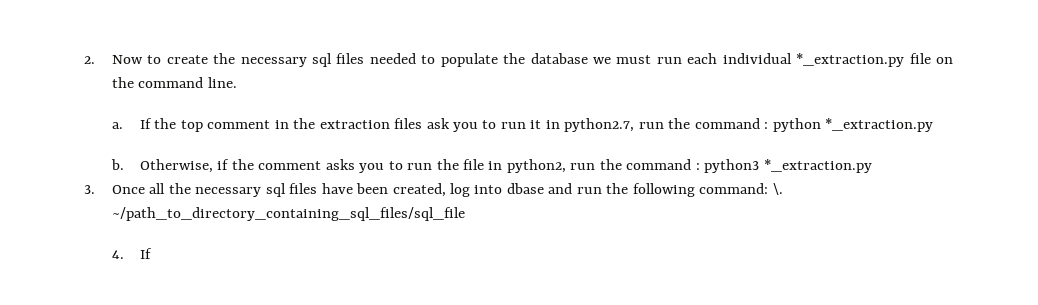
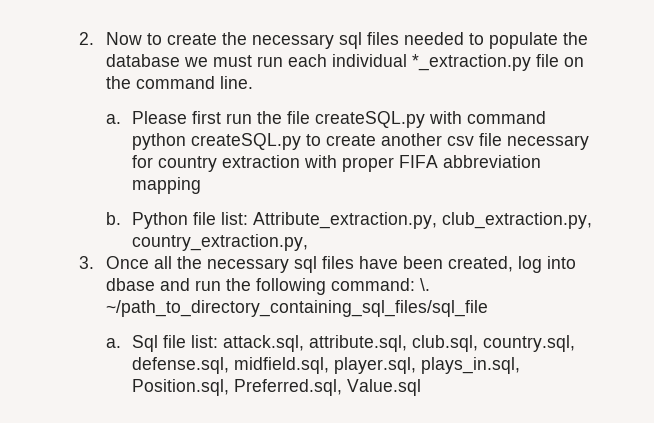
[139,118,933,132] [110,159,872,173] If the top comment in the extraction files ask you to run it in python2.7, run the command : python *_extraction.py // b. Otherwise, if the comment asks you to run the file in python2, run the command : python3 *_extraction.py -> [132,111,547,128] [132,133,590,150] [132,155,542,172] [132,177,202,194] [105,212,593,229] [132,234,309,251] Please first run the file createSQL.py with command python createSQL.py to create another csv file necessary for country extraction with proper FIFA abbreviation mapping // b. Python file list: Attribute_extraction.py, club_extraction.py, country_extraction.py,
[111,248,152,259] 4. If -> [105,335,576,352] [132,357,521,374] [132,379,422,396] a. Sql file list: attack.sql, attribute.sql, club.sql, country.sql, defense.sql, midfield.sql, player.sql, plays_in.sql, Position.sql, Preferred.sql, Value.sql

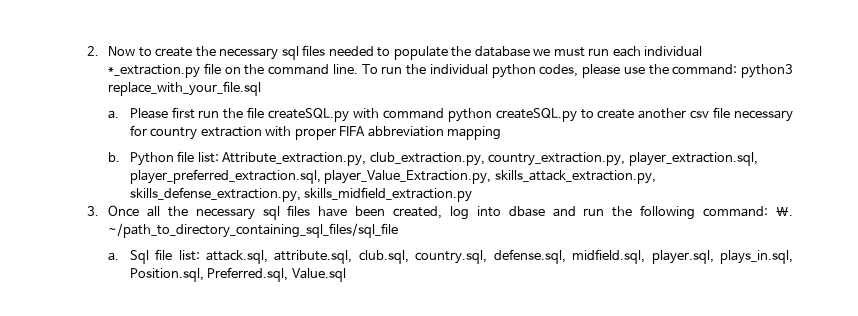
(253, 82) none -> [361,64,794,78] [108,81,262,96] To run the individual python codes, please use the command: python3 replace_with_your_file.sql
(309, 242) none -> [628,152,758,166] [129,169,656,184] [129,187,473,202] player_extraction.sql, player_preferred_extraction.sql, player_Value_Extraction.py, skills_attack_extraction.py, skills_defense_extraction.py, skills_midfield_extraction.py

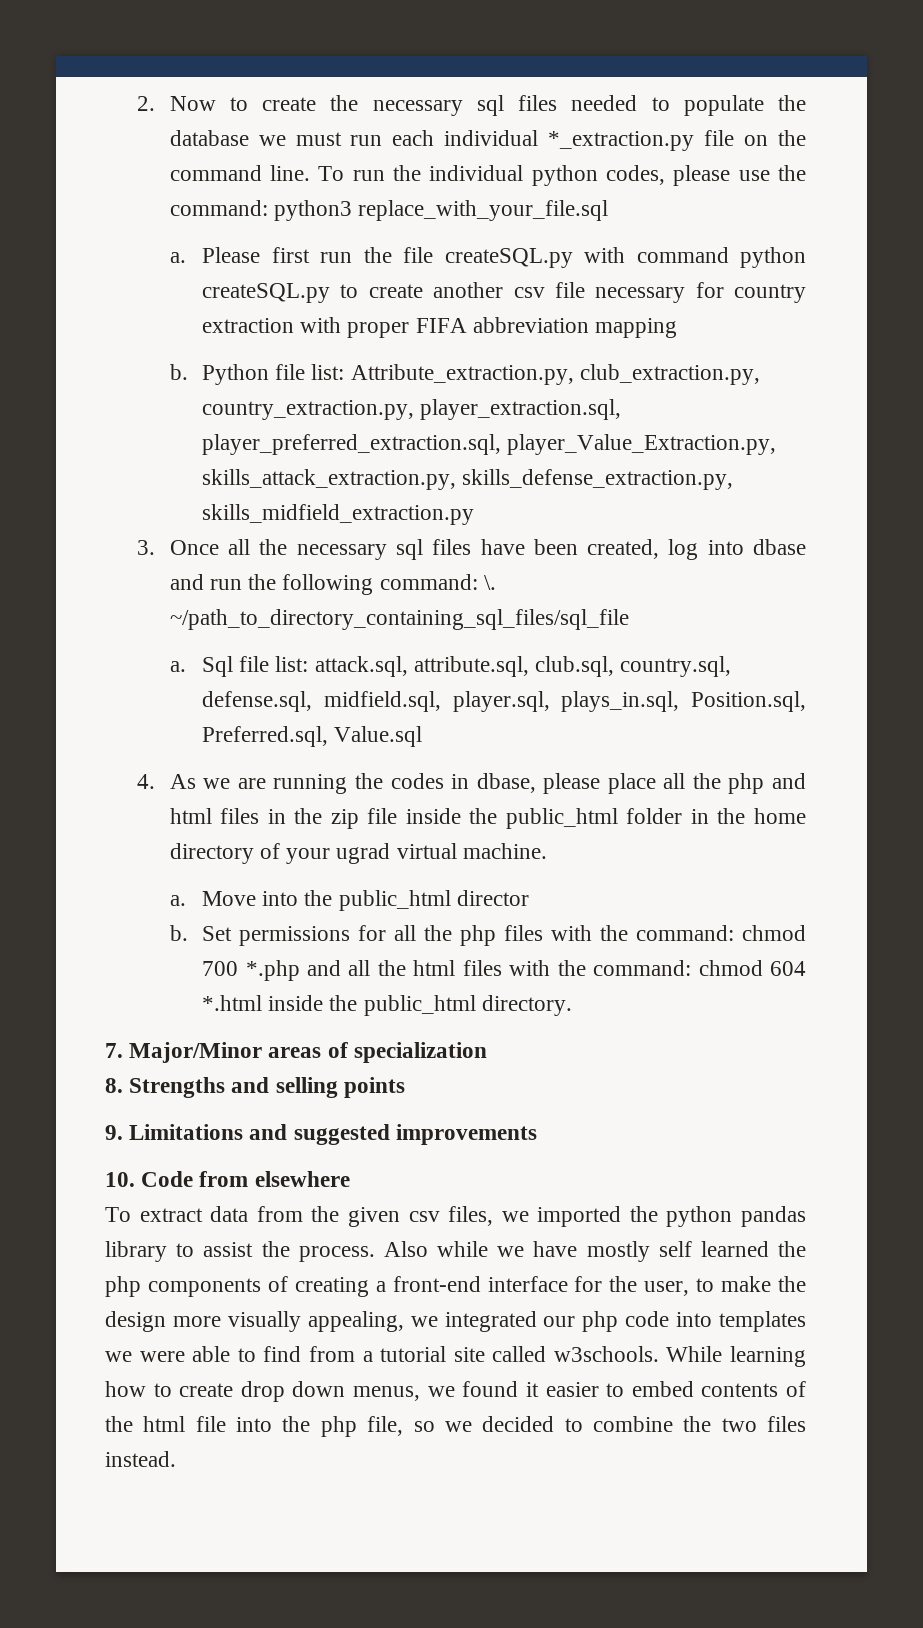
(346, 275) none -> [137,773,806,794] [169,808,806,829] [169,843,547,864] [169,890,529,911] [169,925,806,946] [202,960,806,981] [202,995,572,1016] [105,1042,487,1063] [105,1077,405,1098] [105,1124,537,1145] [105,1171,350,1187] [105,1206,807,1227] [105,1241,806,1262] [105,1276,806,1297] [105,1311,806,1332] [105,1346,806,1367] [105,1381,807,1402] [105,1416,806,1437] [105,1451,176,1467] // 4. As we are running the codes in dbase, please place all the php and html files in the zip file inside the public_html folder in the home directory of your ugrad virtual machine. // a. Move into the public_html director // b. Set permissions for all the php files with the command: chmod 700 *.php and all the html files with the command: chmod 604 *.html inside the public_html directory. // 7. Major/Minor areas of specialization // 8. Strengths and selling points // 9. Limitations and suggested improvements // 10. Code from elsewhere // To extract data from the given csv files, we imported the python pandas library to assist the process. Also while we have mostly self learned the php components of creating a front-end interface for the user, to make the design more visually appealing, we integrated our php code into templates we were able to find from a tutorial site called w3schools. While learning how to create drop down menus, we found it easier to embed contents of the html file into the php file, so we decided to combine the two files instead.

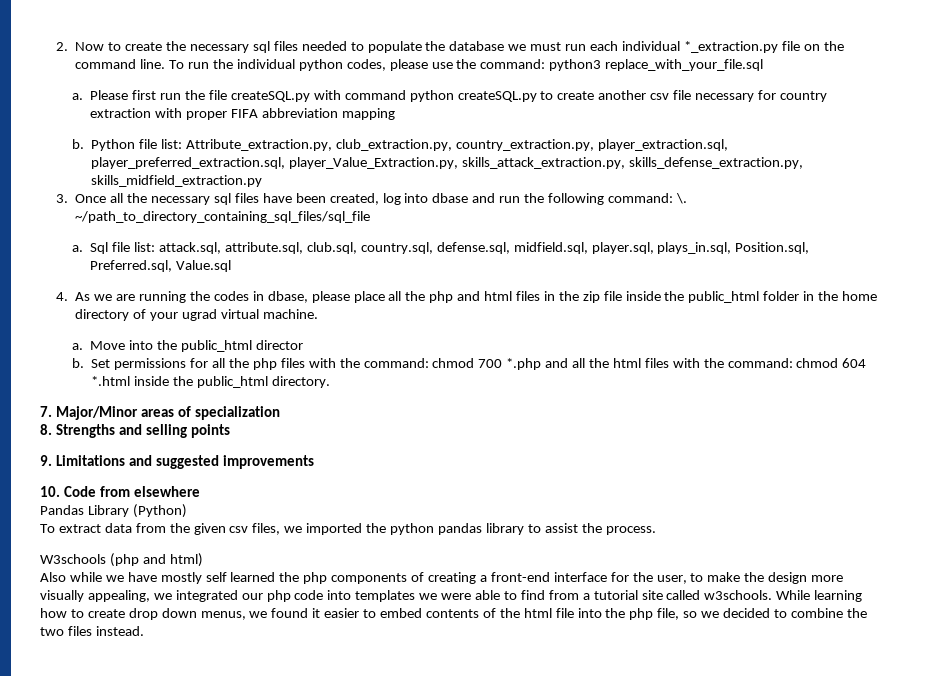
(350, 1179) none -> [40,504,187,518] // Pandas Library (Python)
(375, 1254) none -> [40,553,203,567] // W3schools (php and html) //

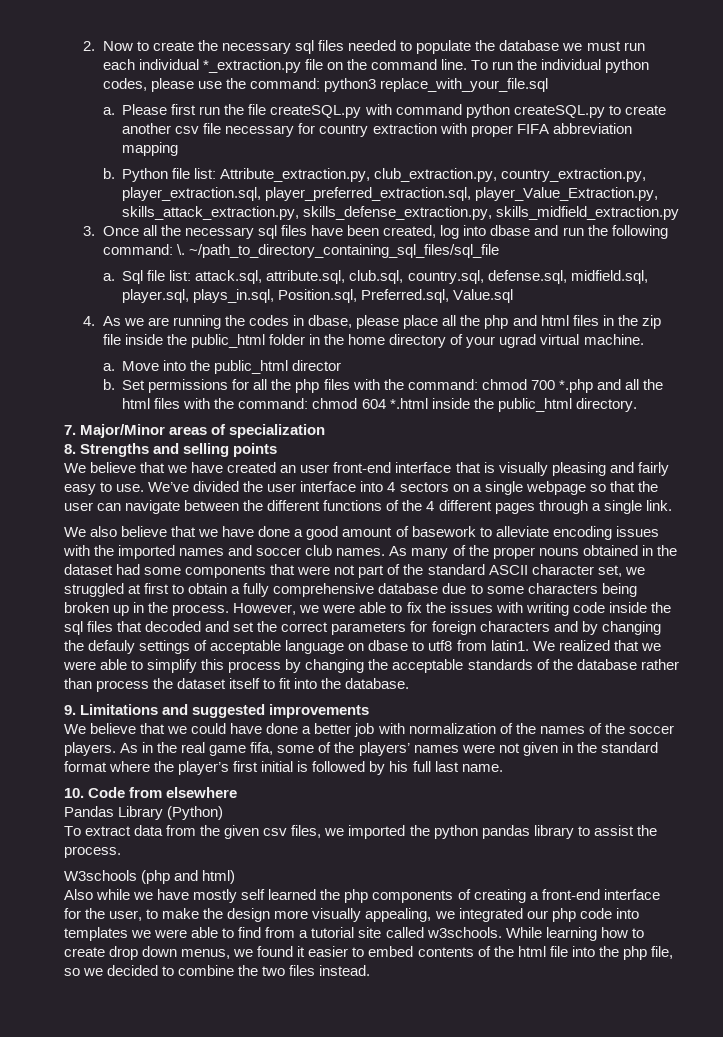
(230, 431) none -> [64,462,669,476] [64,481,658,495] [64,500,672,514] [64,526,659,540] [63,545,677,559] [64,564,645,578] [64,583,637,597] [64,602,671,616] [64,621,661,635] [64,640,661,654] [63,659,679,673] [64,678,410,692] // We believe that we have created an user front-end interface that is visually pleasing and fairly easy to use. We’ve divided the user interface into 4 sectors on a single webpage so that the user can navigate between the different functions of the 4 different pages through a single link. // We also believe that we have done a good amount of basework to alleviate encoding issues with the imported names and soccer club names. As many of the proper nouns obtained in the dataset had some components that were not part of the standard ASCII character set, we struggled at first to obtain a fully comprehensive database due to some characters being broken up in the process. However, we were able to fix the issues with writing code inside the sql files that decoded and set the correct parameters for foreign characters and by changing the defauly settings of acceptable language on dbase to utf8 from latin1. We realized that we were able to simplify this process by changing the acceptable standards of the database rather than process the dataset itself to fit into the database.
(314, 462) none -> [64,723,674,737] [64,742,658,756] [64,761,503,775] // We believe that we could have done a better job with normalization of the names of the soccer players. As in the real game fifa, some of the players’ names were not given in the standard format where the player’s first initial is followed by his full last name.

